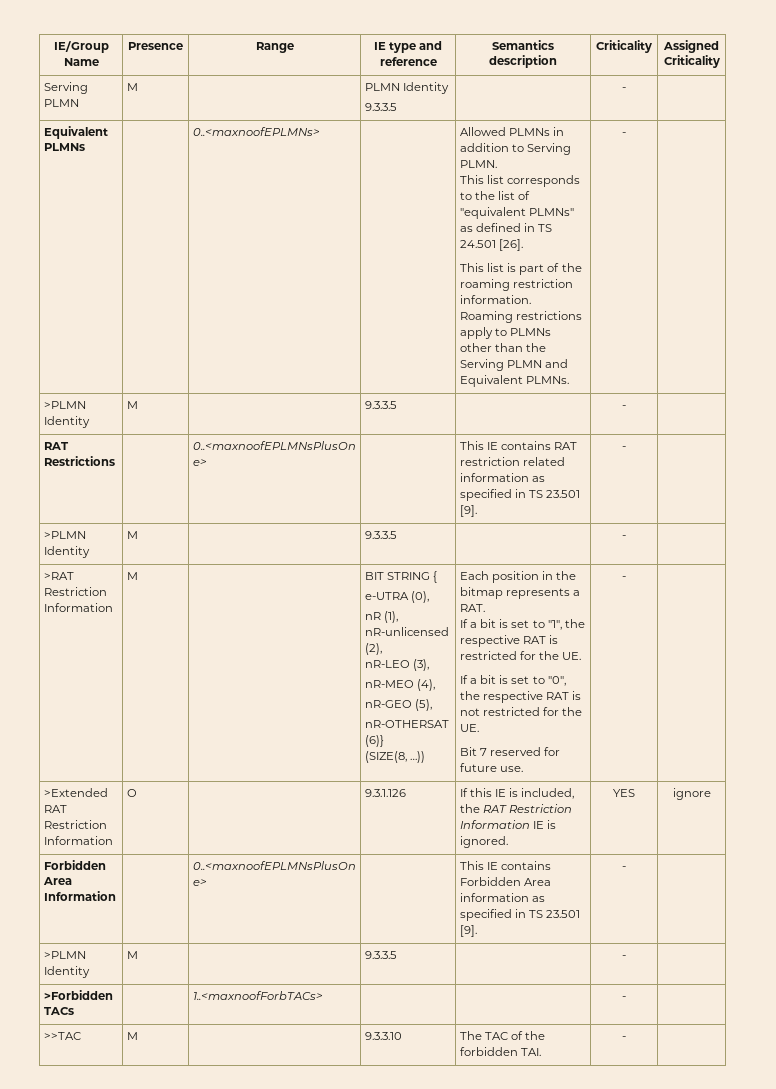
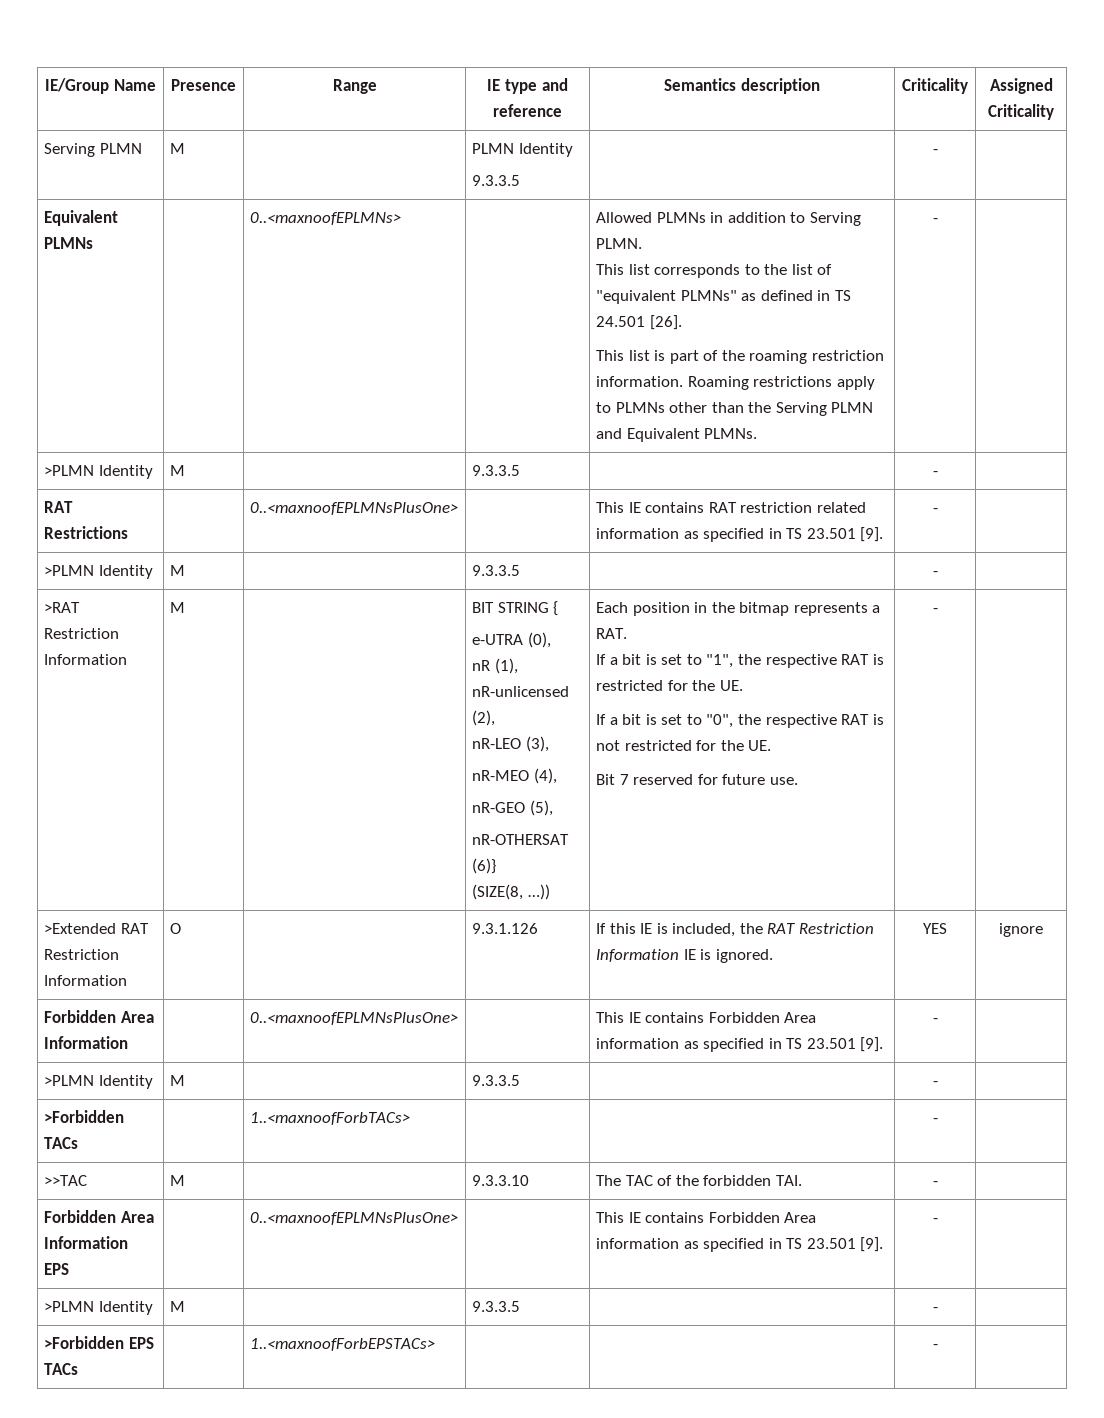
(626, 1038) none -> [43,1210,154,1223] [43,1236,128,1249] [43,1263,69,1275] [249,1212,458,1225] [595,1212,817,1223] [595,1237,884,1252] [932,1218,938,1223] [43,1301,153,1315] [169,1301,185,1312] [471,1301,520,1312] [932,1307,938,1312] [43,1336,154,1349] [43,1363,78,1375] [249,1338,435,1351] [932,1344,938,1349] // Forbidden Area Information EPS | | 0..<maxnoofEPLMNsPlusOne> | | This IE contains Forbidden Area information as specified in TS 23.501 [9]. | - | // >PLMN Identity | M | | 9.3.3.5 | | - | // >Forbidden EPS TACs | | 1..<maxnoofForbEPSTACs> | | | - |

